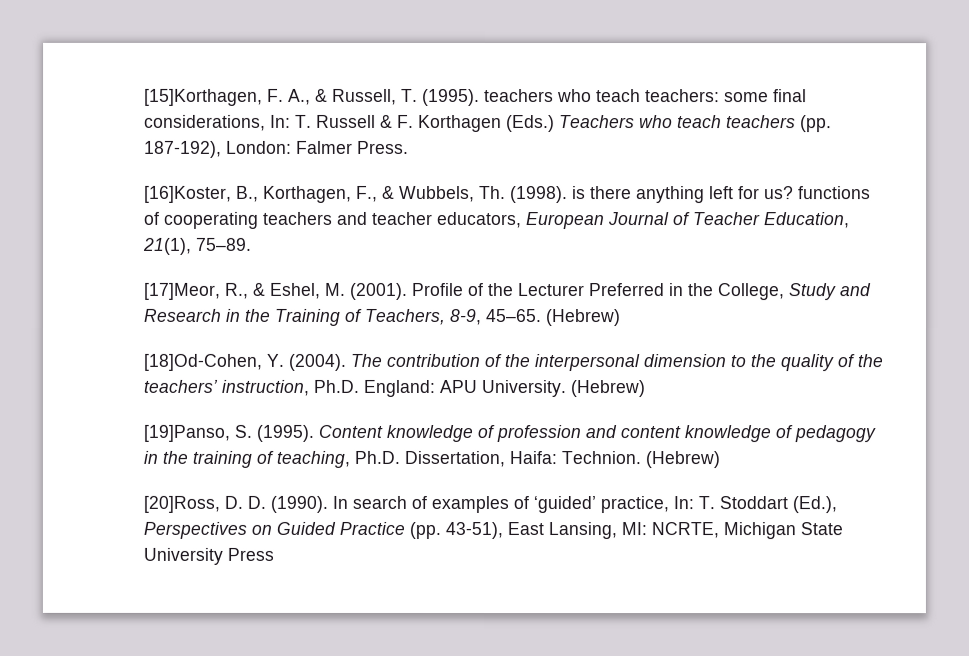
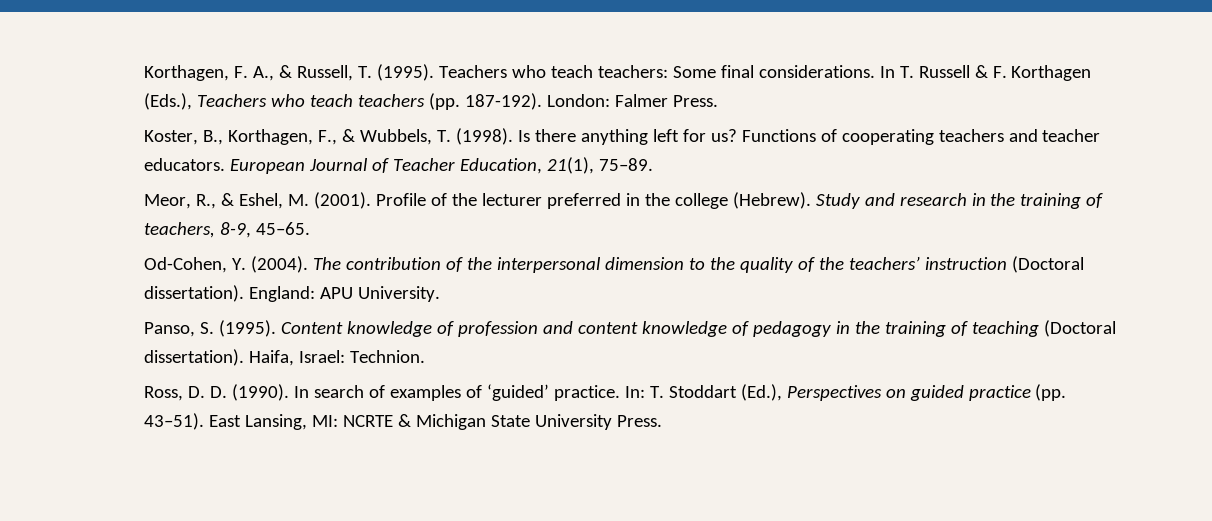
[143,88,263,106] [15]Korthagen, -> [143,65,229,81] Korthagen,
[483,88,554,103] teachers -> [438,65,507,78] Teachers
[723,89,807,103] [143,114,291,131] some final considerations, In: -> [672,65,895,78] Some final considerations. In
[505,115,555,133] (Eds.) -> [143,93,192,110] (Eds.),
[143,140,222,158] 187-192), -> [464,93,542,110] 187-192).
[143,185,232,203] [16]Koster, -> [143,130,198,145] Koster,
[478,185,586,204] Th. (1998). is -> [436,128,530,145] T. (1998). Is
[797,186,871,200] functions -> [741,129,816,142] Functions
[436,211,522,229] educators, -> [143,158,225,171] educators.
[143,282,221,300] [17]Meor, -> [143,194,191,209] Meor,
[517,283,785,301] Lecturer Preferred in the College, -> [481,192,811,209] lecturer preferred in the college (Hebrew).
[143,308,446,326] Research in the Training of Teachers, -> [899,193,1104,209] [143,222,215,238] research in the training of teachers,
[545,309,621,327] [142,353,262,371] (Hebrew) // [18]Od-Cohen, -> [143,257,227,273] // Od-Cohen,
[220,379,359,396] instruction, Ph.D. -> [924,256,1084,273] [143,285,244,302] instruction (Doctoral dissertation).
[569,380,645,398] [142,424,230,442] (Hebrew) // [19]Panso, -> [143,322,195,337] // Panso,
[275,450,557,468] teaching, Ph.D. Dissertation, Haifa: -> [971,320,1116,337] [143,349,345,366] teaching (Doctoral dissertation). Haifa, Israel:
[644,451,720,469] [142,495,220,513] (Hebrew) // [20]Ross, -> [143,386,183,401] // Ross,
[599,496,669,514] practice, -> [553,385,620,401] practice.
[275,521,503,540] Guided Practice (pp. 43-51), -> [909,384,1067,401] [143,413,204,430] guided practice (pp. 43–51).
[650,522,719,539] NCRTE, -> [342,414,411,427] NCRTE &
[226,547,274,561] Press -> [616,415,662,427] Press.

